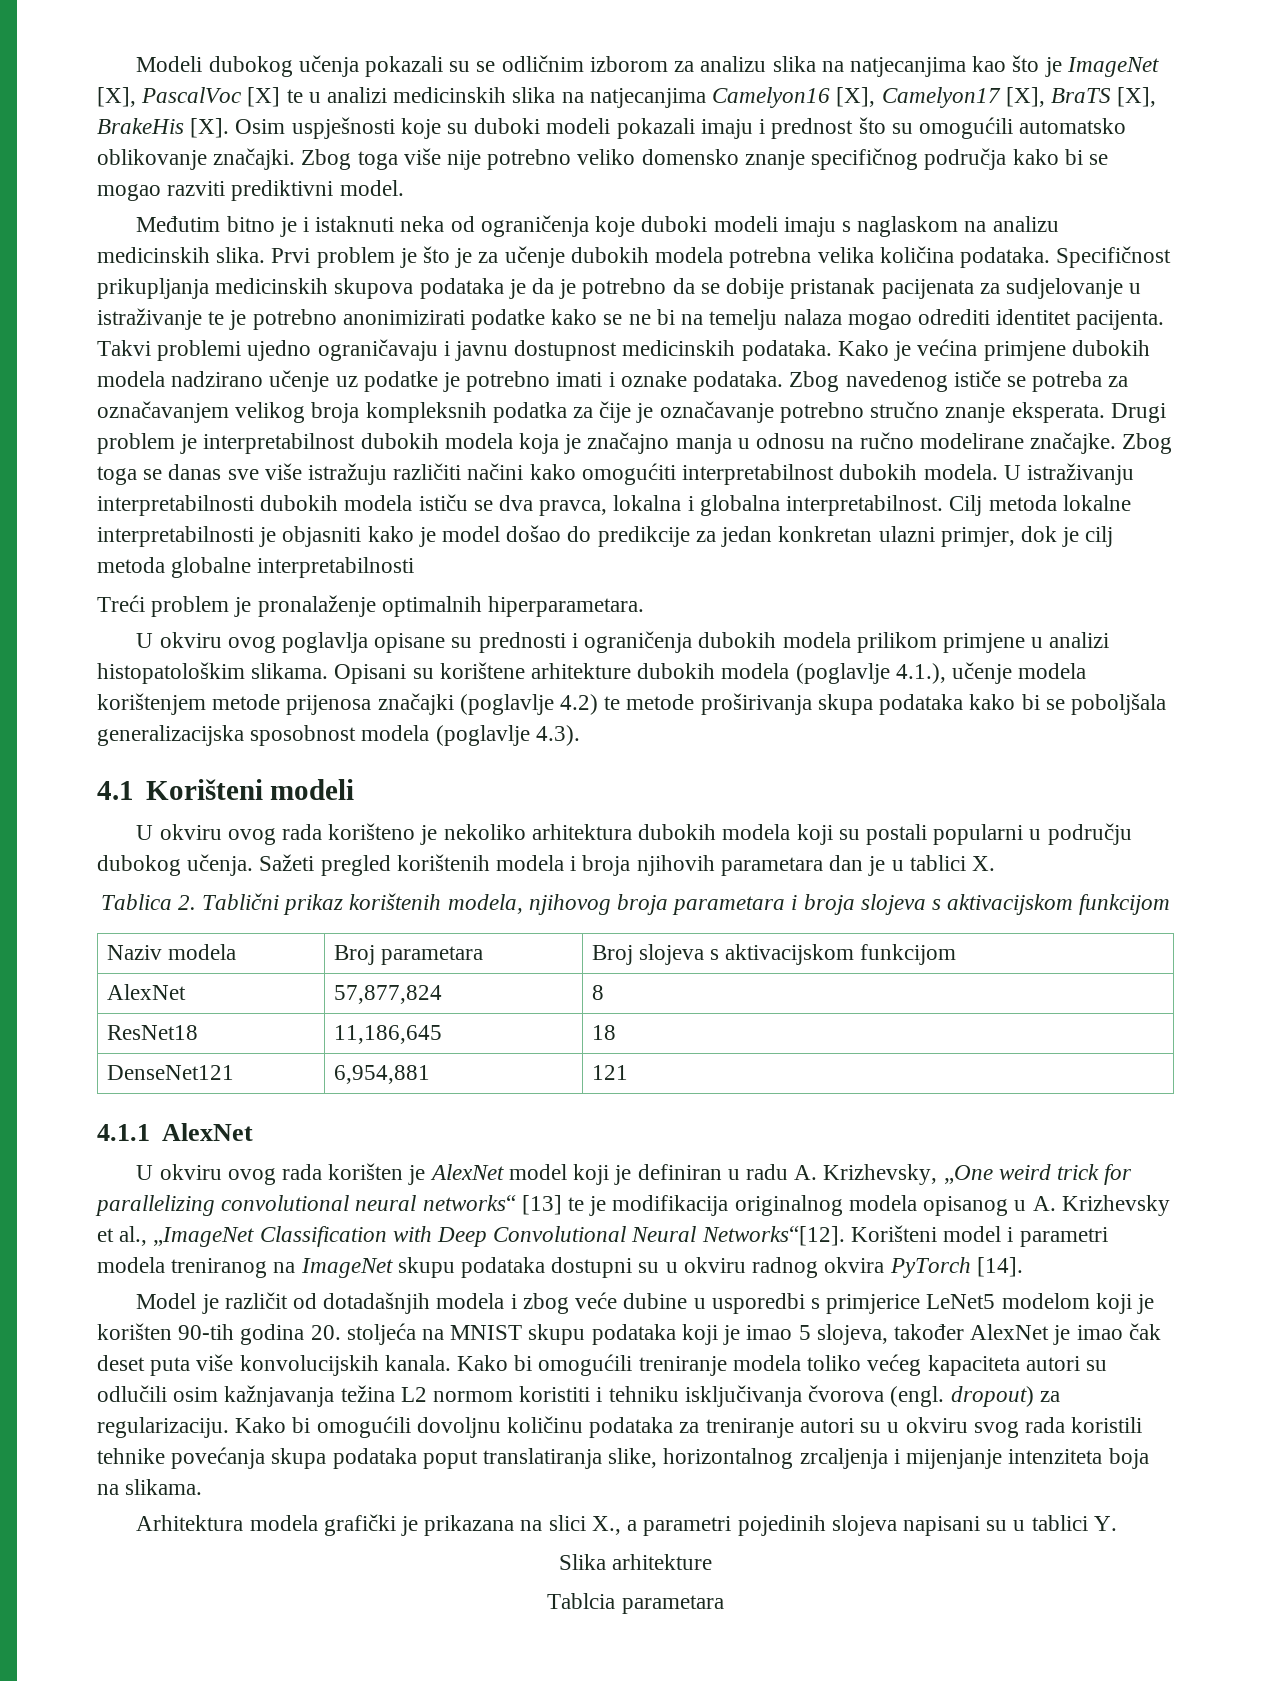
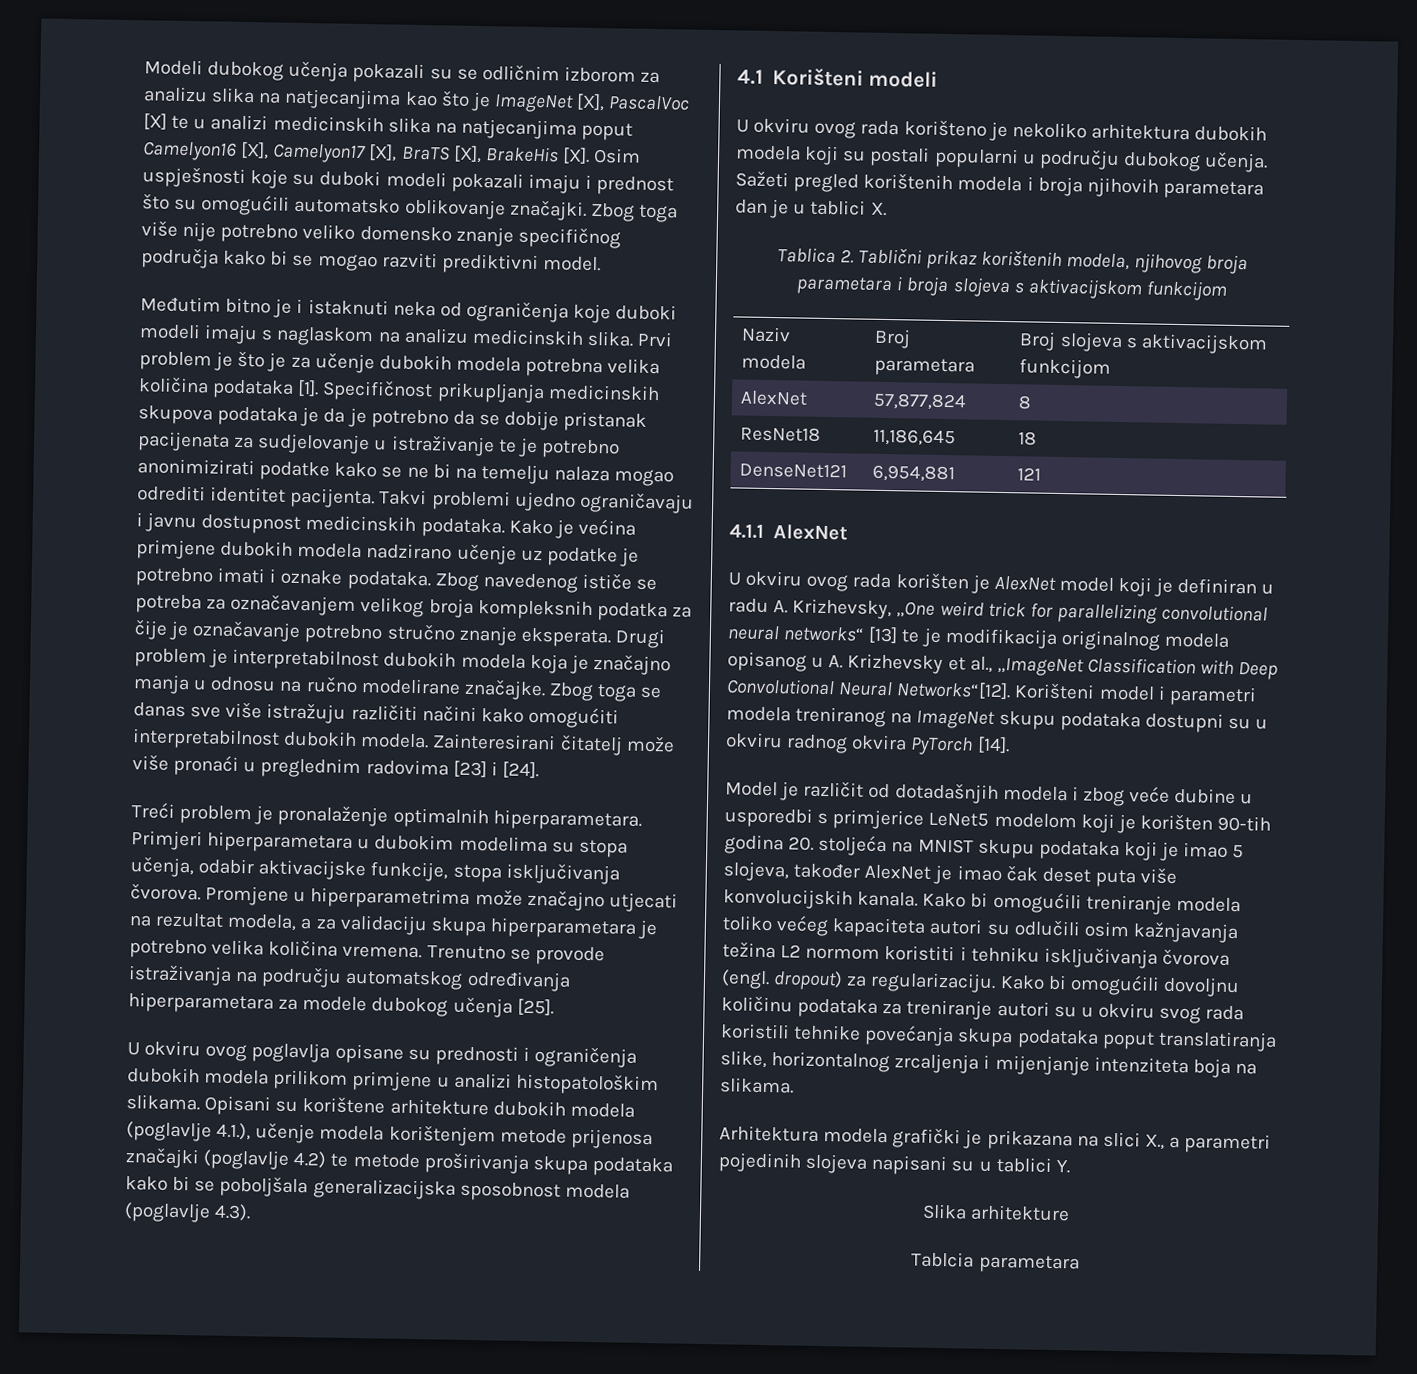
(706, 98) none -> [581,122,634,141] poput
[959,247,1050,268] podataka. -> [212,379,320,399] podataka [1].
[1003,463,1134,485] [97,494,1131,516] [97,525,1114,547] [97,557,415,578] U istraživanju interpretabilnosti dubokih modela ističu se dva pravca, lokalna i globalna interpretabilnost. Cilj metoda lokalne interpretabilnosti je objasniti kako je model došao do predikcije za jedan konkretan ulazni primjer, dok je cilj metoda globalne interpretabilnosti -> [432,733,675,756] [132,754,539,779] Zainteresirani čitatelj može više pronaći u preglednim radovima [23] i [24].
(645, 606) none -> [131,830,628,858] [130,856,620,885] [130,883,678,913] [129,912,659,940] [129,939,605,966] [128,964,571,992] [128,992,554,1018] Primjeri hiperparametara u dubokim modelima su stopa učenja, odabir aktivacijske funkcije, stopa isključivanja čvorova. Promjene u hiperparametrima može značajno utjecati na rezultat modela, a za validaciju skupa hiperparametara je potrebno velika količina vremena. Trenutno se provode istraživanja na području automatskog određivanja hiperparametara za modele dubokog učenja [25].

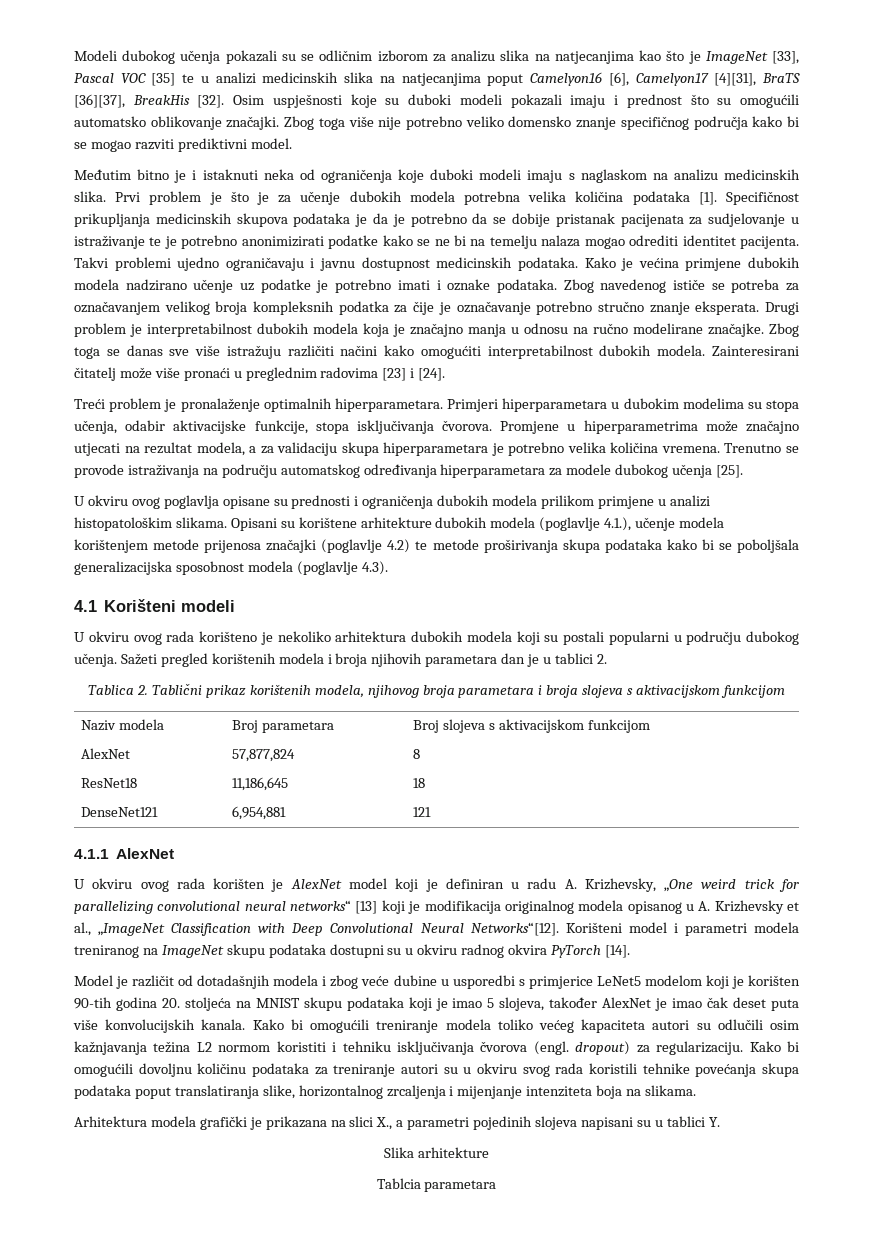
[576,93,691,112] [143,113,167,130] [X], PascalVoc [X] -> [772,51,800,64] [74,73,176,86] [33], Pascal VOC [35]
[240,141,590,164] [X], Camelyon17 [X], BraTS [X], BrakeHis [X]. -> [608,72,801,86] [74,94,225,108] [6], Camelyon17 [4][31], BraTS [36][37], BreakHis [32].
[870,202,887,216] X. -> [596,654,607,664] 2.
[901,629,921,643] te -> [381,900,405,914] koji

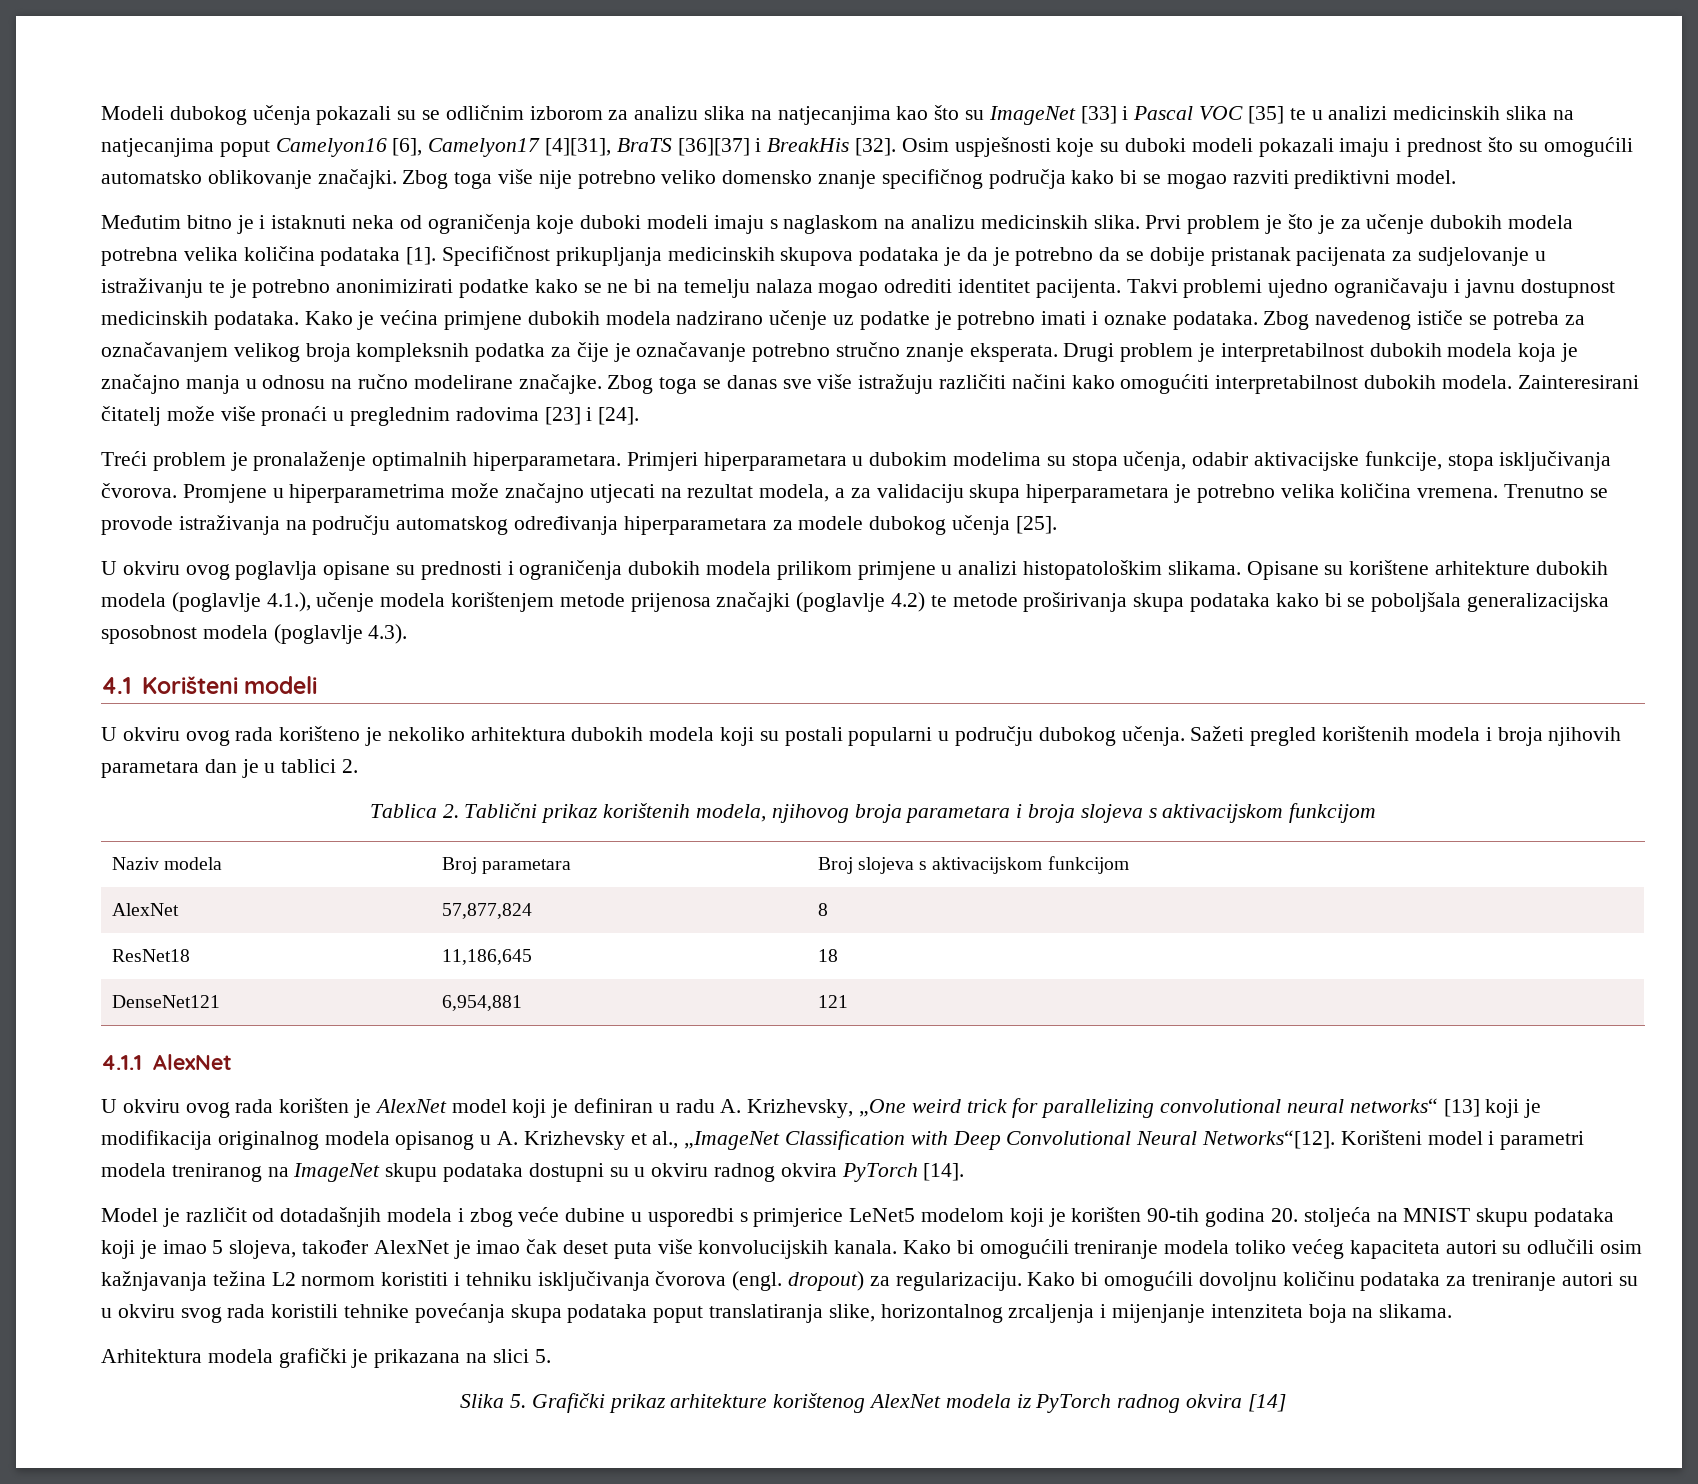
[688,51,800,64] je ImageNet [33], -> [965,106,1129,125] su ImageNet [33] i
[74,94,125,108] [36][37], -> [677,138,762,156] [36][37] i
[74,235,145,249] istraživanje -> [101,278,203,298] istraživanju
[230,518,277,531] Opisani -> [1246,561,1319,580] Opisane
[376,1116,720,1130] [384,1147,489,1158] [376,1178,497,1192] X., a parametri pojedinih slojeva napisani su u tablici Y. // Slika arhitekture // Tablcia parametara -> [534,1349,551,1363] [460,1393,1286,1413] 5. // Slika 5. Grafički prikaz arhitekture korištenog AlexNet modela iz PyTorch radnog okvira [14]

